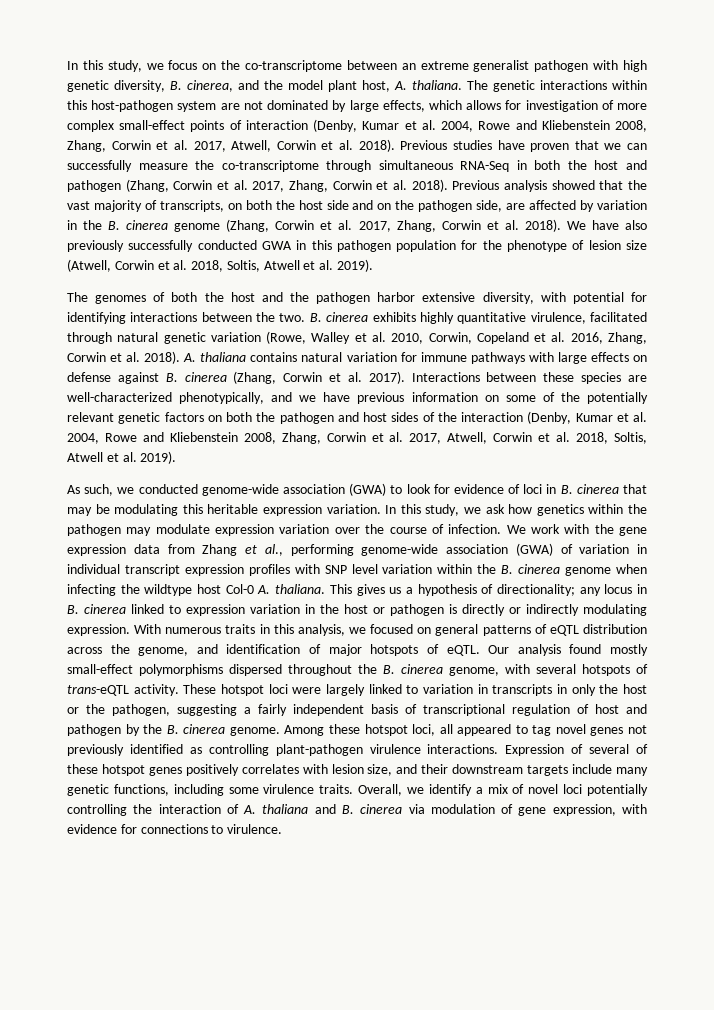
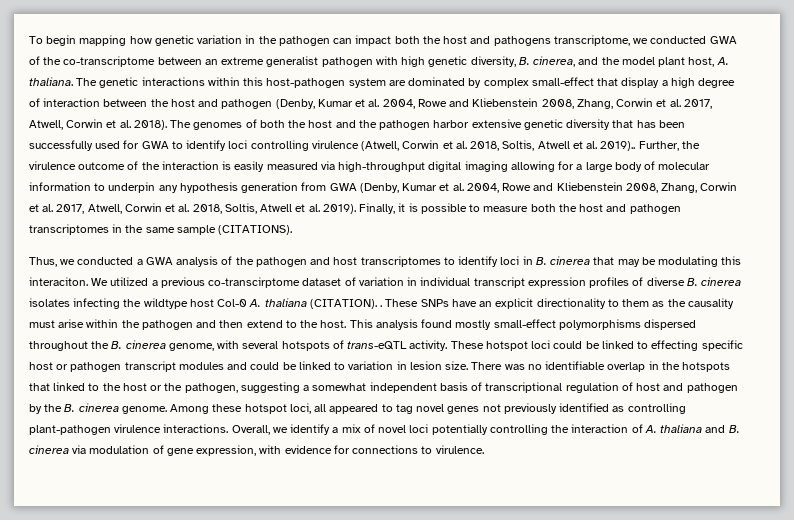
[67,60,217,72] In this study, we focus on -> [29,35,737,46] [29,56,40,65] To begin mapping how genetic variation in the pathogen can impact both the host and pathogens transcriptome, we conducted GWA of
[243,101,263,110] not -> (406, 83) none
[349,100,647,112] [67,120,308,132] large effects, which allows for investigation of more complex small-effect points of interaction -> [483,77,736,88] [29,98,273,109] complex small-effect that display a high degree of interaction between the host and pathogen
[400,140,647,152] [67,160,647,172] [67,179,647,192] [67,200,647,212] [67,219,647,232] [67,240,647,252] [67,259,374,272] Previous studies have proven that we can successfully measure the co-transcriptome through simultaneous RNA-Seq in both the host and pathogen (Zhang, Corwin et al. 2017, Zhang, Corwin et al. 2018). Previous analysis showed that the vast majority of transcripts, on both the host side and on the pathogen side, are affected by variation in the B. cinerea genome (Zhang, Corwin et al. 2017, Zhang, Corwin et al. 2018). We have also previously successfully conducted GWA in this pathogen population for the phenotype of lesion size (Atwell, Corwin et al. 2018, Soltis, Atwell et al. 2019). // -> (167, 125) none
[482,292,647,304] [67,312,648,324] [67,331,647,344] [67,351,647,364] [67,371,648,384] [67,392,648,404] [67,412,523,424] diversity, with potential for identifying interactions between the two. B. cinerea exhibits highly quantitative virulence, facilitated through natural genetic variation (Rowe, Walley et al. 2010, Corwin, Copeland et al. 2016, Zhang, Corwin et al. 2018). A. thaliana contains natural variation for immune pathways with large effects on defense against B. cinerea (Zhang, Corwin et al. 2017). Interactions between these species are well-characterized phenotypically, and we have previous information on some of the potentially relevant genetic factors on both the pathogen and host sides of the interaction -> [523,119,685,130] [29,140,700,151] [29,161,711,172] [29,182,357,193] genetic diversity that has been successfully used for GWA to identify loci controlling virulence (Atwell, Corwin et al. 2018, Soltis, Atwell et al. 2019).. Further, the virulence outcome of the interaction is easily measured via high-throughput digital imaging allowing for a large body of molecular information to underpin any hypothesis generation from GWA
[67,483,521,496] // As such, we conducted genome-wide association (GWA) to look for evidence of -> [359,203,681,214] [29,224,293,235] [29,256,499,267] Finally, it is possible to measure both the host and pathogen transcriptomes in the same sample (CITATIONS). // Thus, we conducted a GWA analysis of the pathogen and host transcriptomes to identify
[207,504,648,516] [67,524,647,536] [67,543,553,556] heritable expression variation. In this study, we ask how genetics within the pathogen may modulate expression variation over the course of infection. We work with the gene expression data from Zhang et al., performing genome-wide association (GWA) -> [29,277,342,288] interaciton. We utilized a previous co-transcirptome dataset
[294,564,647,576] with SNP level variation within the B. cinerea genome when -> [632,277,742,286] [29,298,70,307] of diverse B. cinerea isolates
[275,584,647,596] [67,604,647,616] [67,624,647,636] [67,644,510,656] thaliana. This gives us a hypothesis of directionality; any locus in B. cinerea linked to expression variation in the host or pathogen is directly or indirectly modulating expression. With numerous traits in this analysis, we focused on general patterns of eQTL distribution across the genome, and identification of major hotspots of eQTL. Our -> [264,298,734,309] [29,319,373,330] thaliana (CITATION). . These SNPs have an explicit directionality to them as the causality must arise within the pathogen and then extend to the host. This
[292,684,596,696] were largely linked to variation in transcripts in only -> [553,340,743,351] [29,361,731,372] [29,382,100,391] could be linked to effecting specific host or pathogen transcript modules and could be linked to variation in lesion size. There was no identifiable overlap in the hotspots that linked to
[258,704,287,716] fairly -> [312,383,367,391] somewhat
[505,744,648,756] [67,764,648,776] [67,784,354,796] Expression of several of these hotspot genes positively correlates with lesion size, and their downstream targets include many genetic functions, including some virulence traits. -> (229, 428) none

